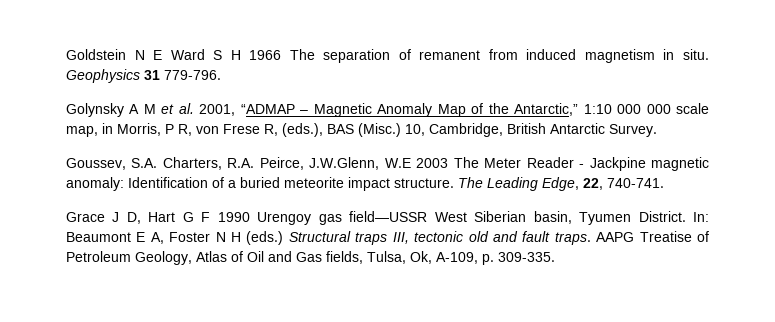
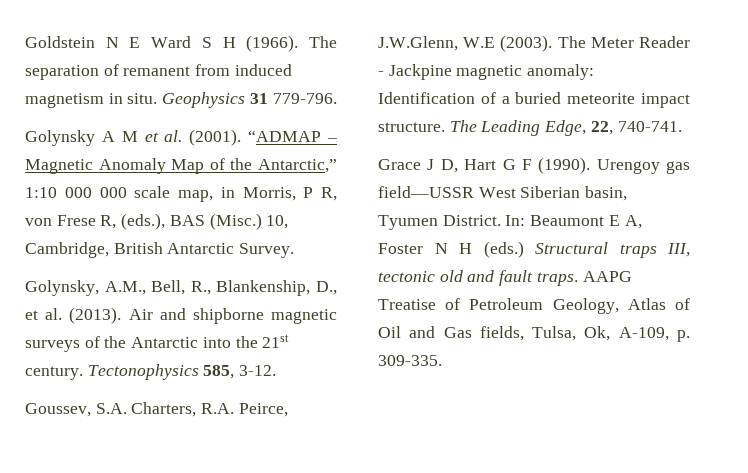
[249,50,282,60] 1966 -> [246,35,299,52] (1966).
[199,104,236,116] 2001, -> [189,129,242,146] (2001).
(657, 130) none -> [25,280,337,296] [25,307,337,324] [25,334,290,352] [25,364,277,380] // Golynsky, A.M., Bell, R., Blankenship, D., et al. (2013). Air and shipborne magnetic surveys of the Antarctic into the 21st century. Tectonophysics 585, 3-12.
[416,158,449,168] 2003 -> [500,35,553,52] (2003).
[217,212,250,222] 1990 -> [538,157,591,174] (1990).

